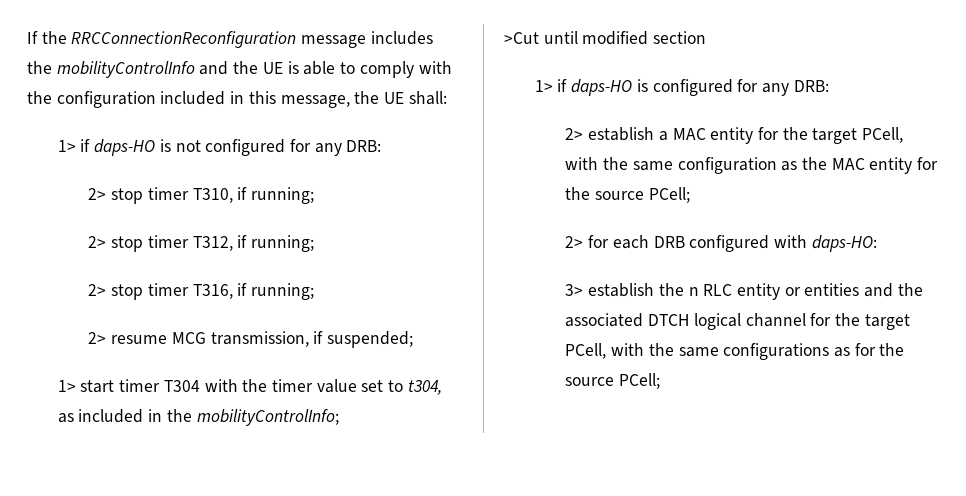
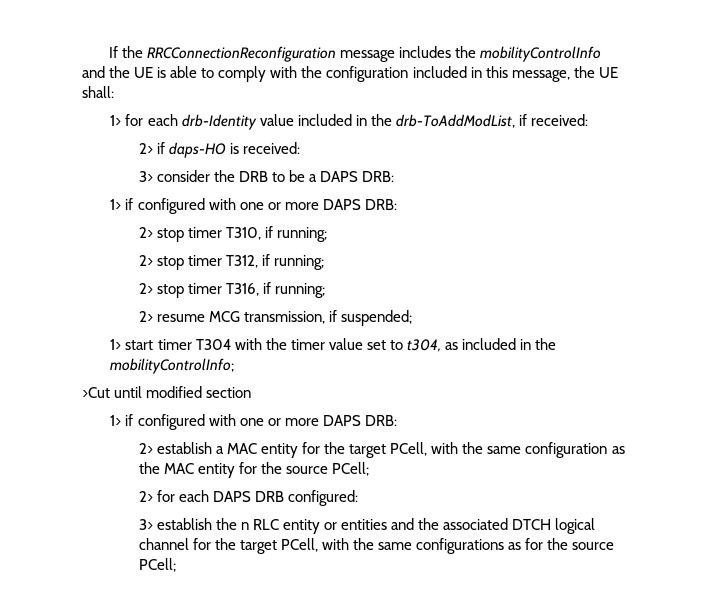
[80,139,342,156] if daps-HO is not configured for any -> [125,114,588,130] [138,142,301,158] [138,170,395,182] [110,198,361,214] for each drb-Identity value included in the drb-ToAddModList, if received: // 2> if daps-HO is received: // 3> consider the DRB to be a DAPS DRB: // 1> if configured with one or more DAPS
[571,79,790,96] daps-HO is configured for any -> [137,414,361,430] configured with one or more DAPS
[653,235,877,252] DRB configured with daps-HO: -> [213,490,359,506] DAPS DRB configured:

